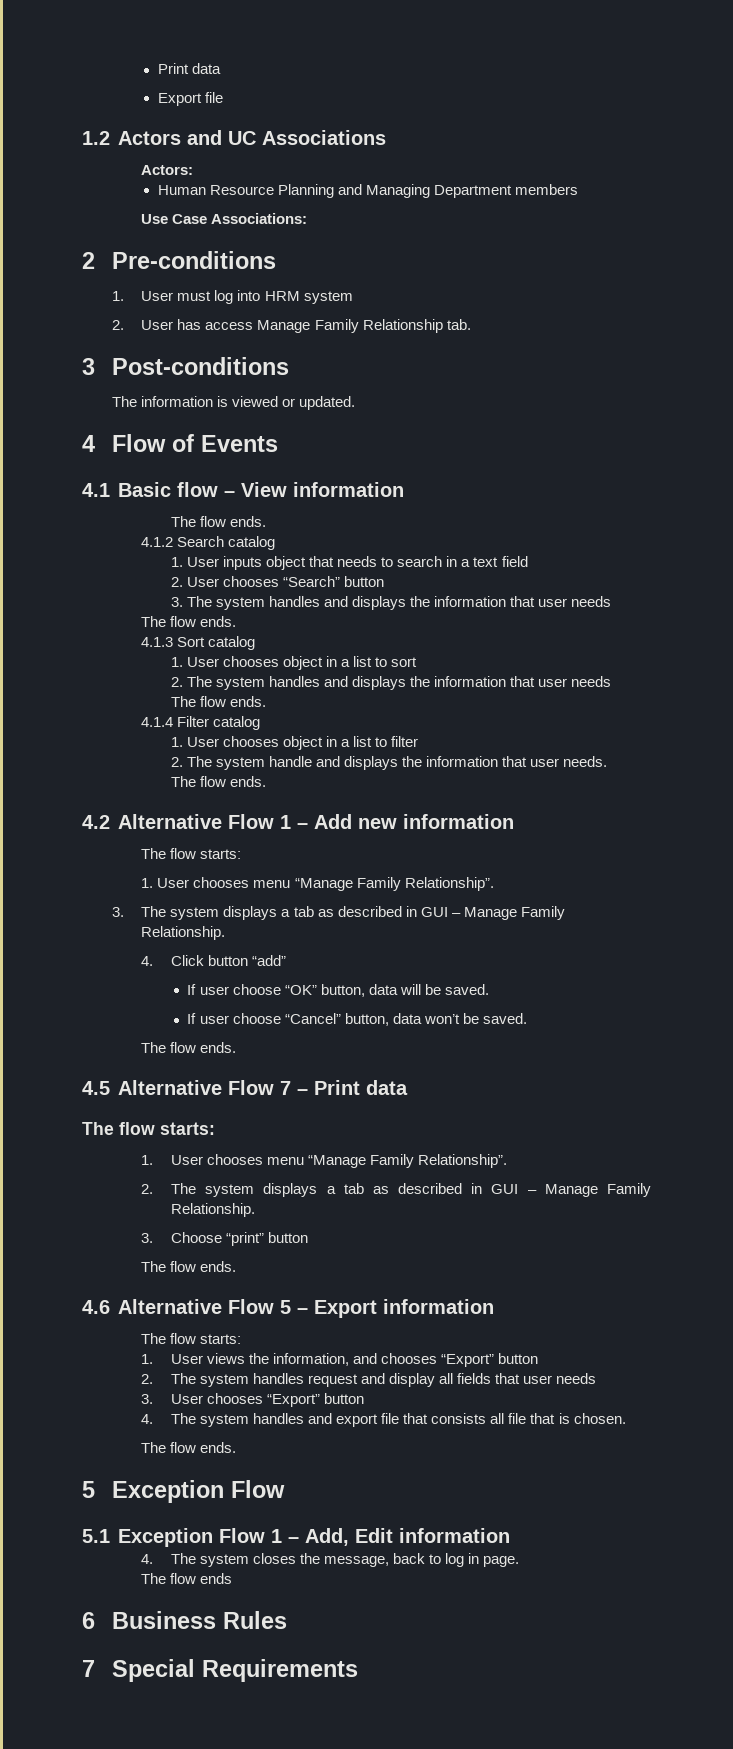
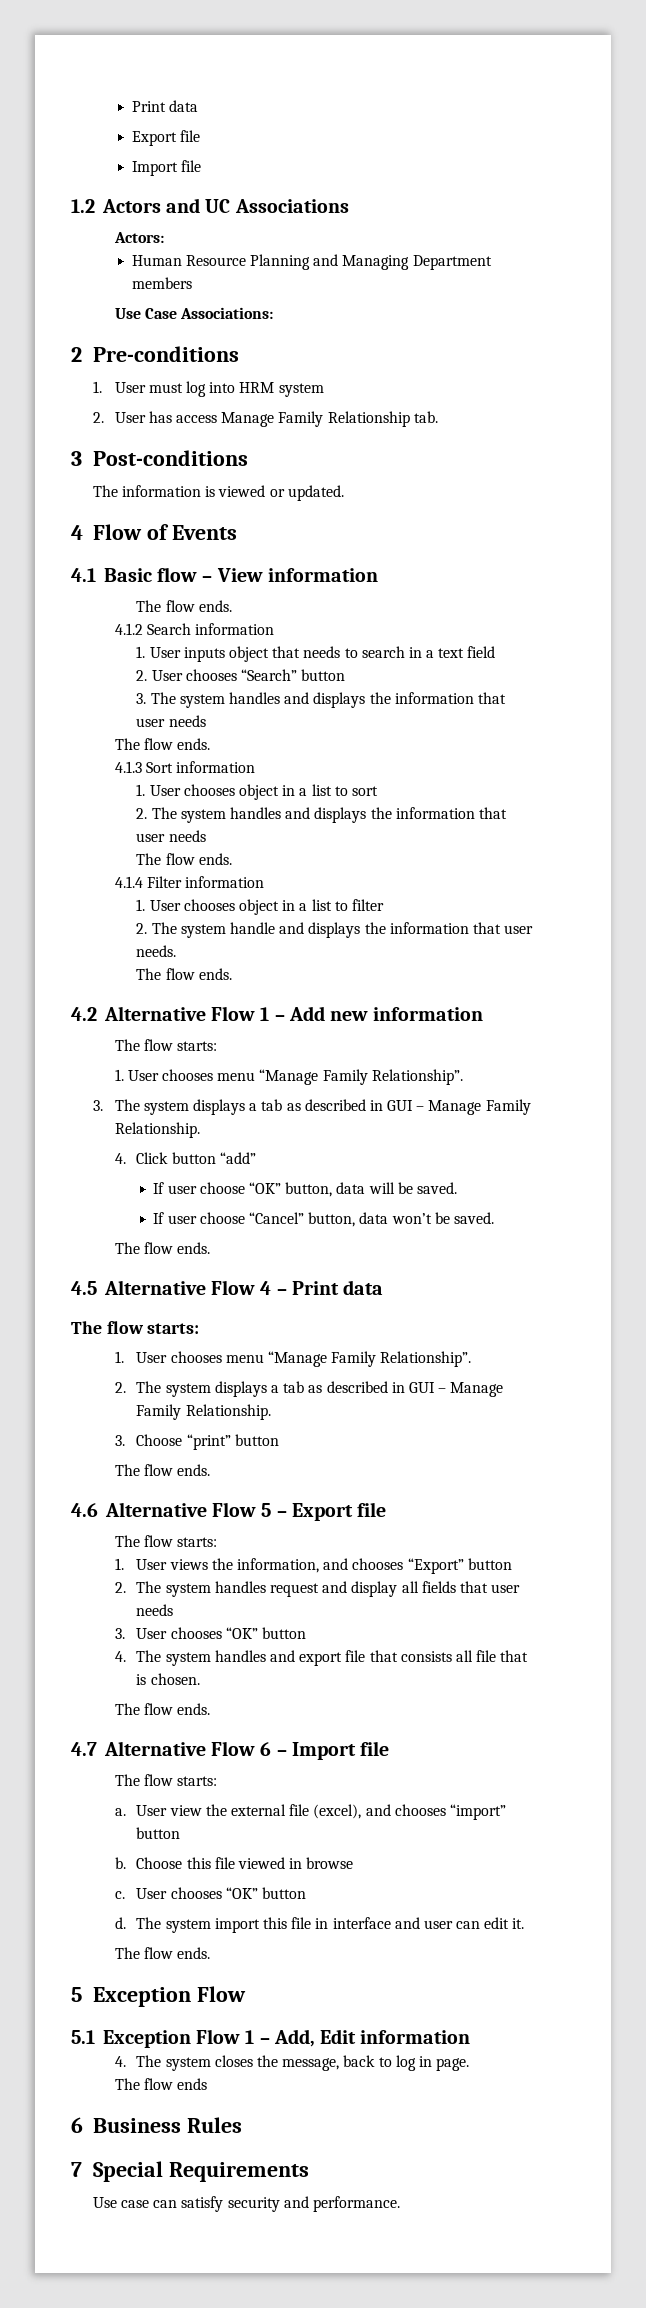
(223, 97) none -> [131,160,201,176] // Import file
[228,536,276,550] catalog -> [194,623,274,635] information
[208,636,256,650] catalog -> [175,761,255,773] information
[213,716,261,730] catalog -> [184,876,264,888] information
[279,1081,291,1095] 7 -> [260,1281,272,1295] 4
[382,1299,494,1314] information -> [357,1502,387,1517] file
[267,1394,321,1407] “Export” -> [225,1627,258,1639] “OK”
(237, 1447) none -> [71,1741,390,1760] [114,1774,217,1786] [114,1804,506,1820] [136,1827,181,1839] [114,1857,354,1869] [114,1887,306,1899] [114,1917,525,1933] [114,1947,210,1959] // 4.7 Alternative Flow 6 – Import file // The flow starts: // a. User view the external file (excel), and chooses “import” button // b. Choose this file viewed in browse // c. User chooses “OK” button // d. The system import this file in interface and user can edit it. // The flow ends.
(358, 1670) none -> [92,2196,400,2212] // Use case can satisfy security and performance.

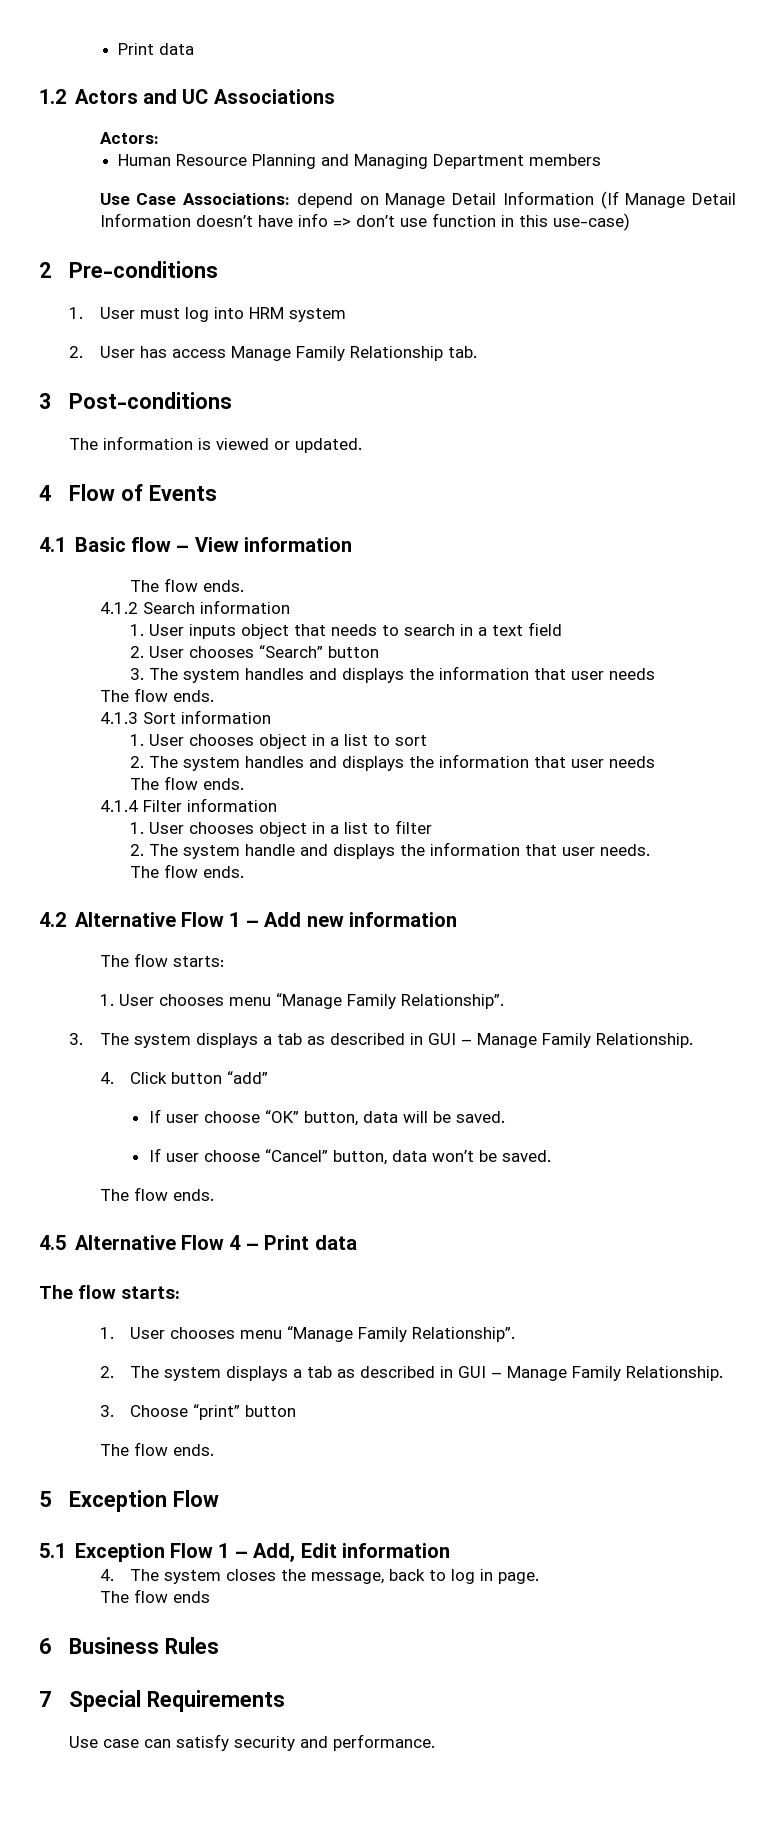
[131,100,198,112] [131,130,200,146] [131,160,201,176] Print data // Export file // Import file -> [118,43,195,55] Print data
(273, 313) none -> [296,191,737,209] [99,213,630,231] depend on Manage Detail Information (If Manage Detail Information doesn’t have info => don’t use function in this use-case)
[71,1502,387,1521] [114,1535,217,1547] [114,1558,512,1574] [114,1581,521,1597] [136,1604,174,1616] [114,1627,306,1639] [114,1650,529,1666] [136,1673,200,1685] [114,1703,210,1715] [71,1741,390,1760] [114,1774,217,1786] [114,1804,506,1820] [136,1827,181,1839] [114,1857,354,1869] [114,1887,306,1899] [114,1917,525,1933] [114,1947,210,1959] // 4.6 Alternative Flow 5 – Export file // The flow starts: // 1. User views the information, and chooses “Export” button // 2. The system handles request and display all fields that user needs // 3. User chooses “OK” button // 4. The system handles and export file that consists all file that is chosen. // The flow ends. // 4.7 Alternative Flow 6 – Import file // The flow starts: // a. User view the external file (excel), and chooses “import” button // b. Choose this file viewed in browse // c. User chooses “OK” button // d. The system import this file in interface and user can edit it. // The flow ends. -> (214, 1450) none

